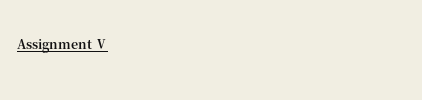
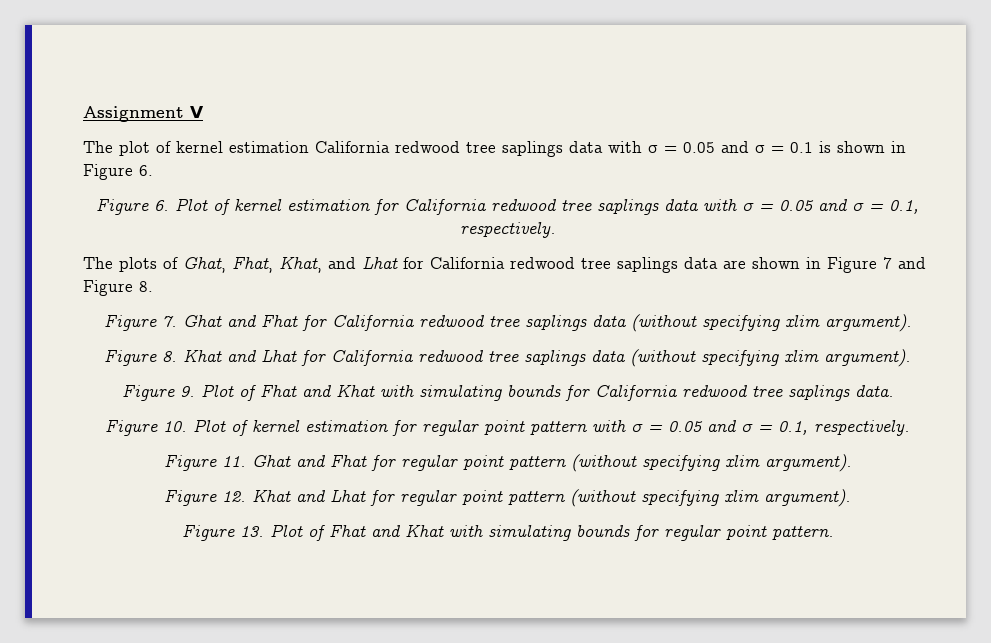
(109, 44) none -> [83,141,906,157] [83,164,153,180] [96,198,919,215] [459,222,556,238] [83,256,926,273] [83,280,153,296] [103,314,912,332] [104,349,911,367] [121,384,894,401] [105,419,910,436] [163,454,852,472] [164,489,851,507] [181,524,834,541] // The plot of kernel estimation California redwood tree saplings data with σ = 0.05 and σ = 0.1 is shown in Figure 6. // Figure 6. Plot of kernel estimation for California redwood tree saplings data with σ = 0.05 and σ = 0.1, respectively. // The plots of Ghat, Fhat, Khat, and Lhat for California redwood tree saplings data are shown in Figure 7 and Figure 8. // Figure 7. Ghat and Fhat for California redwood tree saplings data (without specifying xlim argument). // Figure 8. Khat and Lhat for California redwood tree saplings data (without specifying xlim argument). // Figure 9. Plot of Fhat and Khat with simulating bounds for California redwood tree saplings data. // Figure 10. Plot of kernel estimation for regular point pattern with σ = 0.05 and σ = 0.1, respectively. // Figure 11. Ghat and Fhat for regular point pattern (without specifying xlim argument). // Figure 12. Khat and Lhat for regular point pattern (without specifying xlim argument). // Figure 13. Plot of Fhat and Khat with simulating bounds for regular point pattern.

